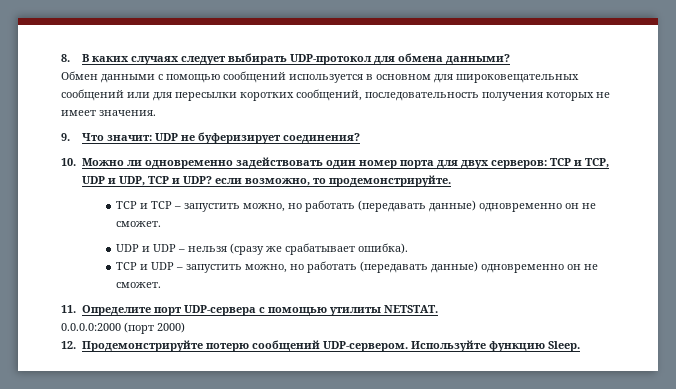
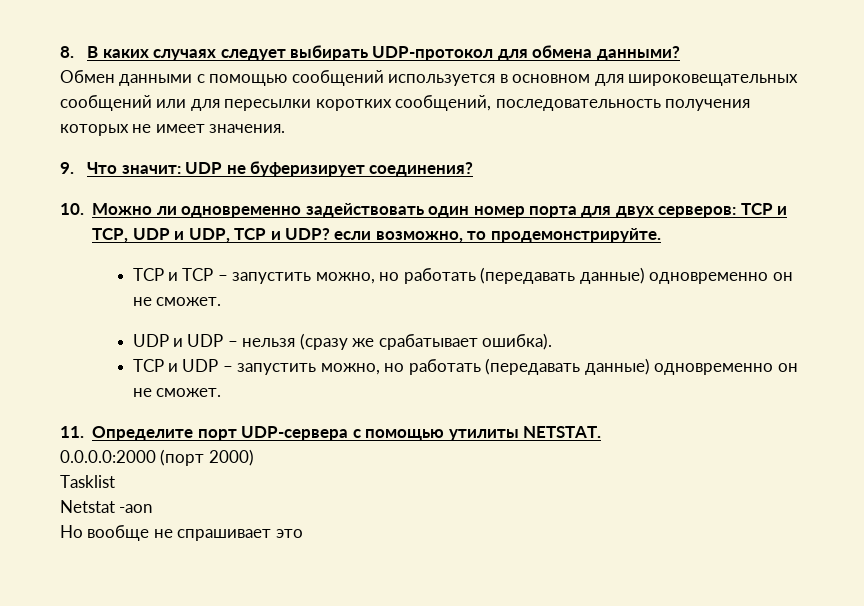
[61,340,581,352] 12. Продемонстрируйте потерю сообщений UDP-сервером. Используйте функцию Sleep. -> [60,475,115,488] [60,500,153,513] [60,525,303,541] Tasklist // Netstat -aon // Но вообще не спрашивает это

